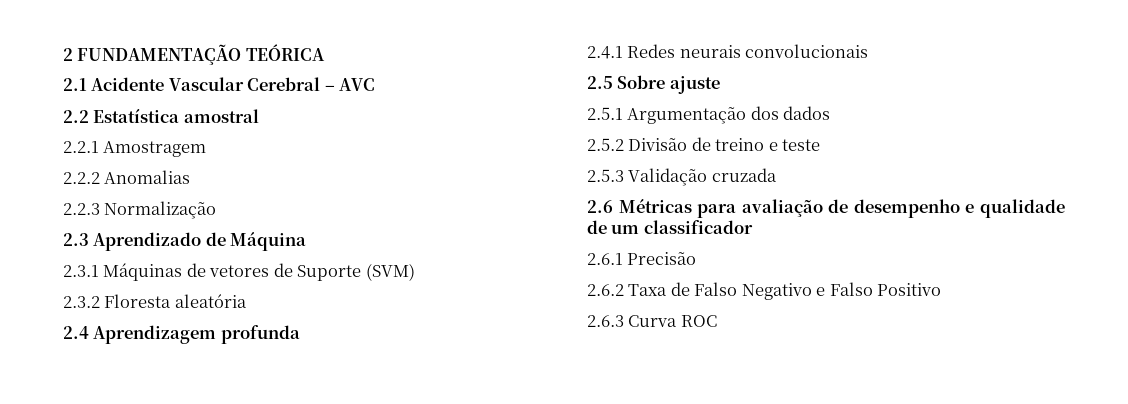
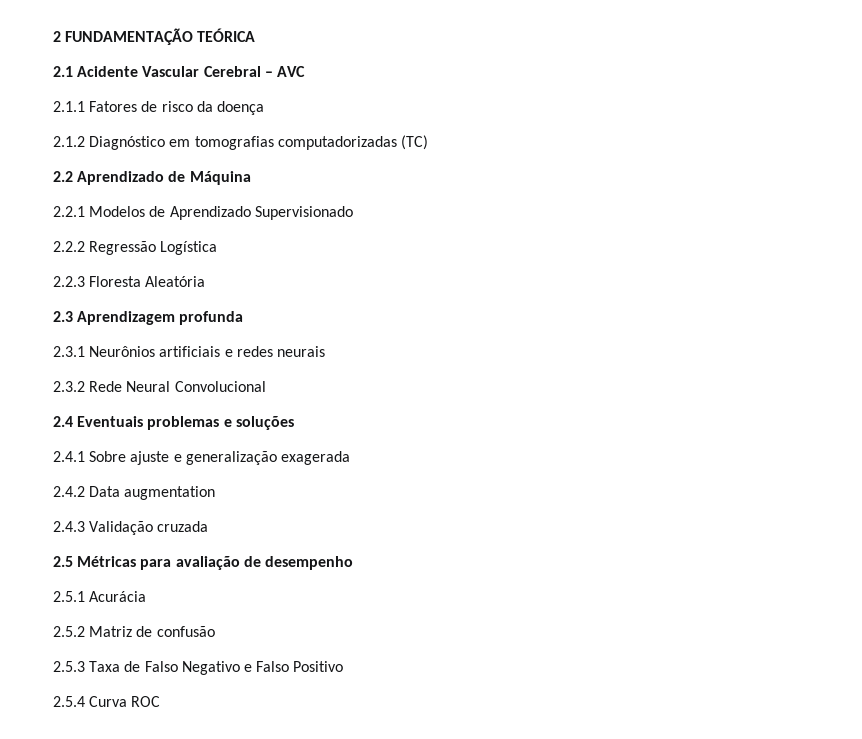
[63,108,259,123] [63,141,207,157] [63,170,191,184] [63,201,217,219] [63,232,307,251] [63,263,415,281] [63,294,247,308] [63,325,300,344] [587,44,869,59] [587,75,720,94] [587,106,831,124] [587,137,821,151] [587,169,624,182] 2.2 Estatística amostral // 2.2.1 Amostragem // 2.2.2 Anomalias // 2.2.3 Normalização // 2.3 Aprendizado de Máquina // 2.3.1 Máquinas de vetores de Suporte (SVM) // 2.3.2 Floresta aleatória // 2.4 Aprendizagem profunda // 2.4.1 Redes neurais convolucionais // 2.5 Sobre ajuste // 2.5.1 Argumentação dos dados // 2.5.2 Divisão de treino e teste // 2.5.3 -> [53,101,264,115] [53,135,428,150] [53,171,251,185] [53,206,353,220] [53,241,218,255] [53,276,206,287] [53,311,244,325] [53,346,325,357] [53,381,266,392] [53,416,294,430] [53,451,350,465] [53,486,216,500] [53,521,85,532] 2.1.1 Fatores de risco da doença // 2.1.2 Diagnóstico em tomografias computadorizadas (TC) // 2.2 Aprendizado de Máquina // 2.2.1 Modelos de Aprendizado Supervisionado // 2.2.2 Regressão Logística // 2.2.3 Floresta Aleatória // 2.3 Aprendizagem profunda // 2.3.1 Neurônios artificiais e redes neurais // 2.3.2 Rede Neural Convolucional // 2.4 Eventuais problemas e soluções // 2.4.1 Sobre ajuste e generalização exagerada // 2.4.2 Data augmentation // 2.4.3
[587,200,613,213] 2.6 -> [53,556,73,567] 2.5
[965,199,1065,218] [587,220,753,234] [587,251,697,265] [587,284,624,296] e qualidade de um classificador // 2.6.1 Precisão // 2.6.2 -> [53,591,147,602] [53,626,215,637] [53,661,85,672] // 2.5.1 Acurácia // 2.5.2 Matriz de confusão // 2.5.3
[587,315,624,327] 2.6.3 -> [53,696,85,707] 2.5.4

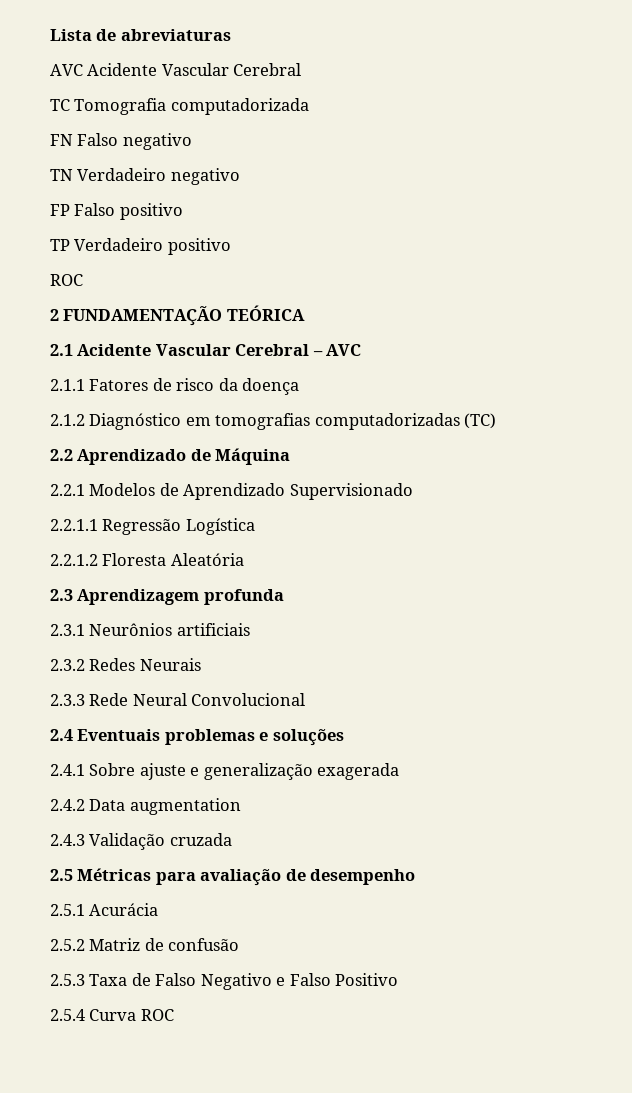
(53, 36) none -> [50,29,231,41] [50,63,302,76] [50,98,309,115] [50,133,192,150] [50,168,240,185] [50,203,183,220] [50,238,231,255] [50,274,83,286] Lista de abreviaturas // AVC Acidente Vascular Cerebral // TC Tomografia computadorizada // FN Falso negativo // TN Verdadeiro negativo // FP Falso positivo // TP Verdadeiro positivo // ROC //
[53,241,85,252] 2.2.2 -> [50,519,98,531] 2.2.1.1
[53,276,85,287] 2.2.3 -> [50,554,98,566] 2.2.1.2
[224,346,325,357] [53,381,85,392] e redes neurais // 2.3.2 -> [50,658,201,671] [50,694,85,706] // 2.3.2 Redes Neurais // 2.3.3

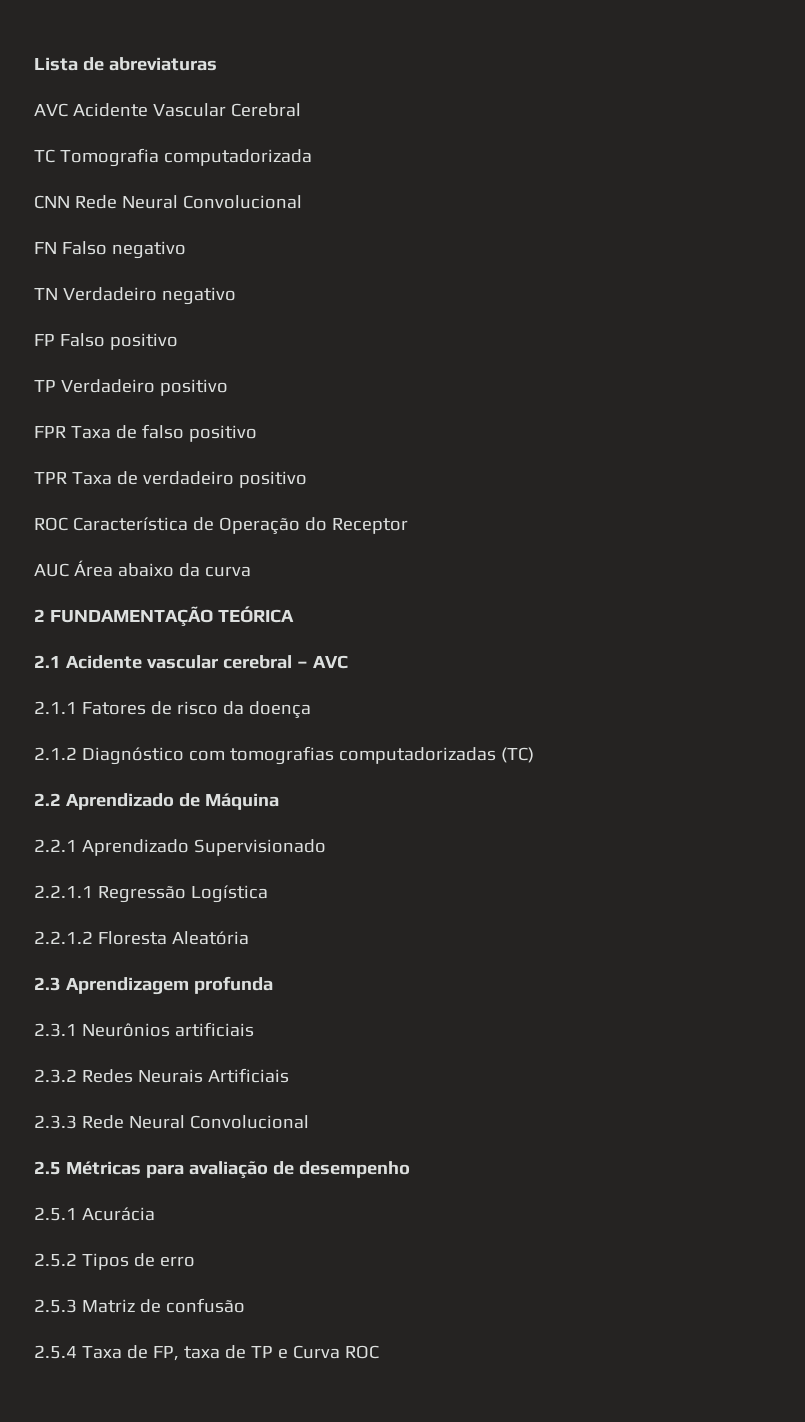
(309, 106) none -> [34,195,302,209] // CNN Rede Neural Convolucional
[50,274,83,286] ROC -> [34,424,257,442] [34,471,307,488] [34,517,408,535] [34,560,251,577] FPR Taxa de falso positivo // TPR Taxa de verdadeiro positivo // ROC Característica de Operação do Receptor // AUC Área abaixo da curva
[155,344,310,356] Vascular Cerebral -> [146,655,292,669] vascular cerebral
[185,417,211,426] em -> [188,750,225,761] com
[89,483,179,496] Modelos de -> (77, 845) none
(201, 664) none -> [207,1068,289,1083] Artificiais
[50,729,344,746] [50,763,400,780] [50,798,241,815] [50,833,232,850] // 2.4 Eventuais problemas e soluções // 2.4.1 Sobre ajuste e generalização exagerada // 2.4.2 Data augmentation // 2.4.3 Validação cruzada -> (309, 1122) none
(85, 945) none -> [81,1253,195,1270] [34,1299,77,1313] Tipos de erro // 2.5.3
[50,973,399,990] [50,1009,85,1021] 2.5.3 Taxa de Falso Negativo e Falso Positivo // 2.5.4 -> [34,1345,288,1361] 2.5.4 Taxa de FP, taxa de TP e

